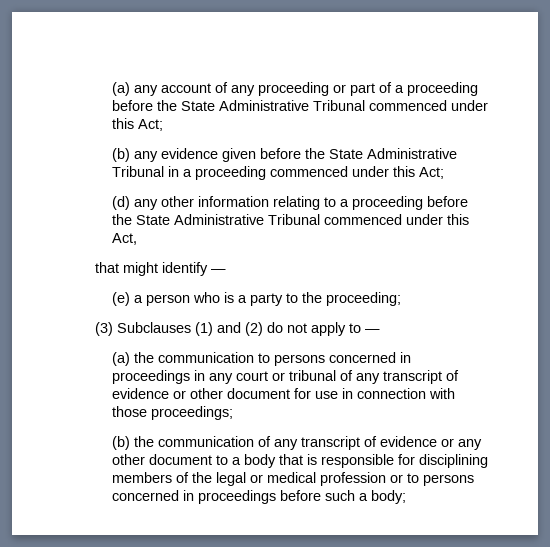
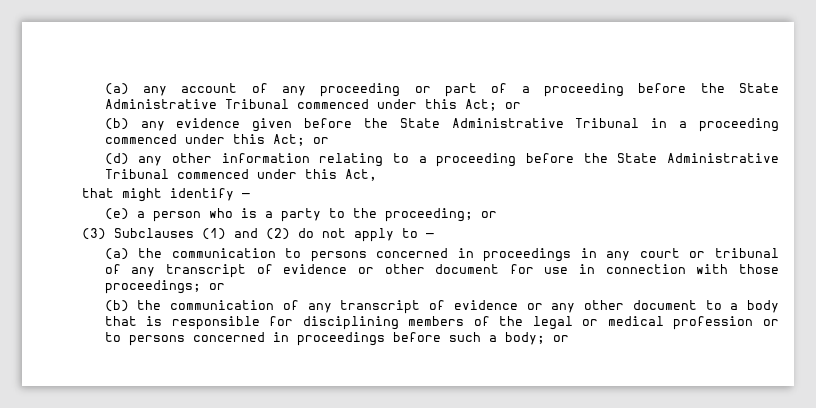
(163, 125) none -> [504,102,521,109] or
(444, 173) none -> [312,137,329,144] or
(401, 299) none -> [480,211,497,218] or
(233, 413) none -> [208,283,225,290] or
(406, 497) none -> [552,335,569,342] or

